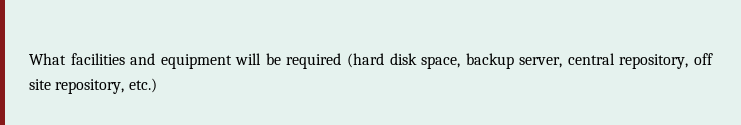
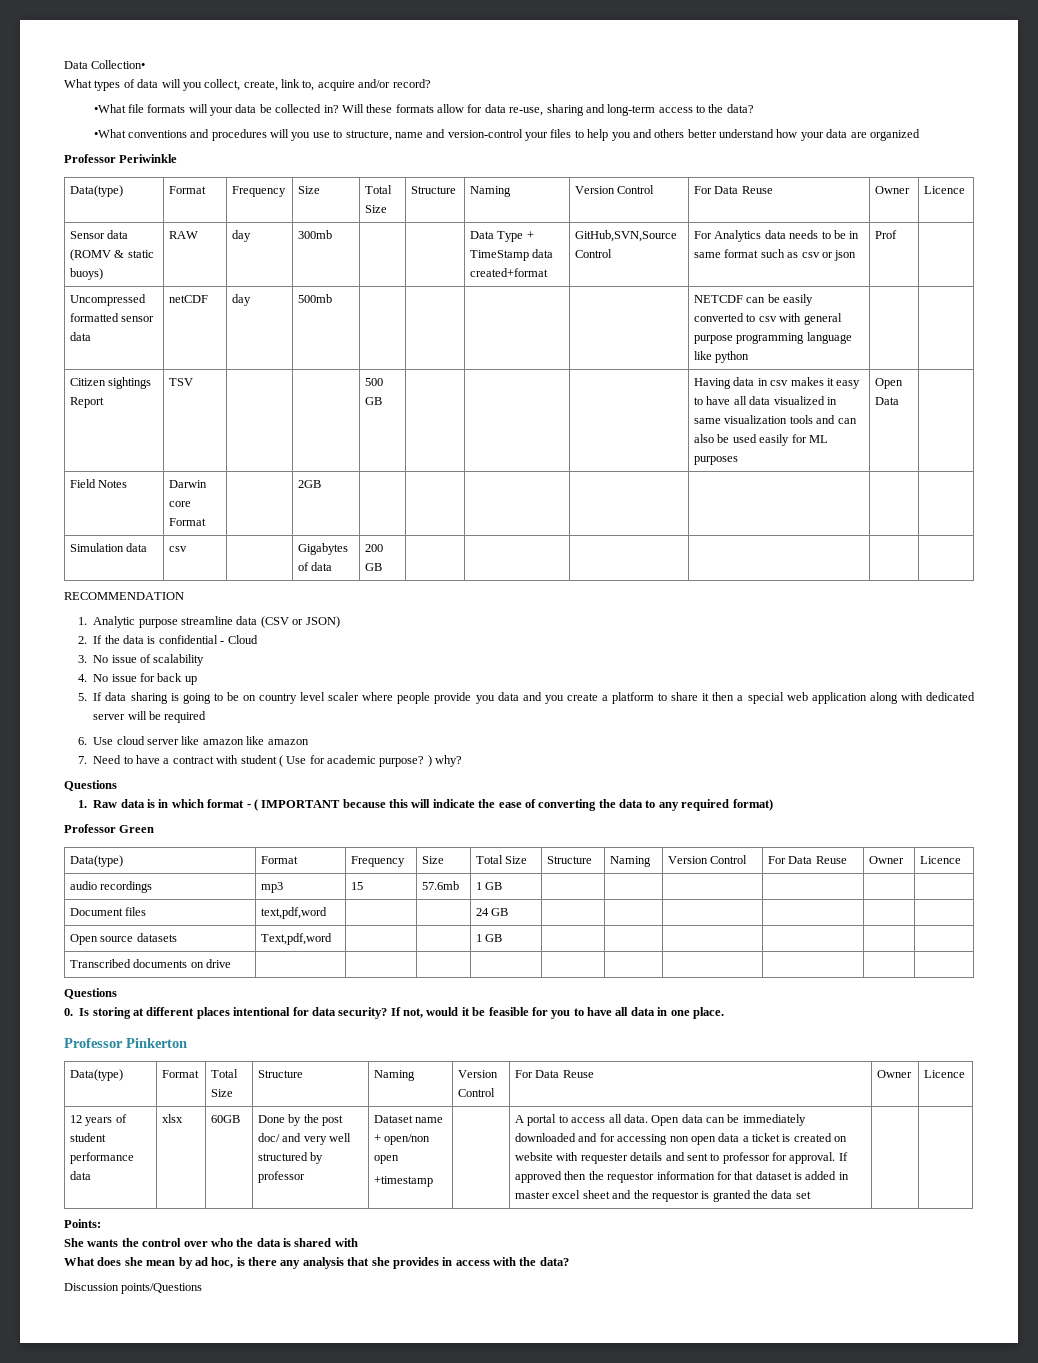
[29,53,713,69] [29,78,157,94] What facilities and equipment will be required (hard disk space, backup server, central repository, off site repository, etc.) -> [64,60,146,69] [64,79,431,91] [93,104,754,116] [93,129,920,141] [64,154,178,163] [70,185,124,197] [169,186,207,194] [232,186,287,197] [298,186,321,194] [365,185,393,194] [365,205,388,213] [411,186,457,194] [470,186,512,197] [575,185,655,194] [694,186,773,194] [875,186,911,194] [924,186,966,194] [70,230,129,239] [70,249,154,261] [70,268,104,280] [169,231,199,239] [232,230,252,242] [298,230,333,239] [470,231,534,242] [470,249,554,261] [470,268,549,277] [575,230,678,242] [575,249,613,258] [694,230,860,242] [694,249,857,261] [875,230,898,239] [70,294,147,306] [70,313,155,322] [70,332,92,341] [169,295,209,303] [232,294,252,306] [298,294,333,303] [694,294,814,306] [694,313,842,325] [694,332,852,344] [694,351,750,363] [70,377,152,389] [70,397,105,408] [169,378,194,386] [365,378,384,386] [365,397,383,405] [694,377,861,389] [694,396,837,405] [694,415,857,424] [694,434,828,446] [694,456,739,465] [875,378,904,389] [875,397,900,405] [70,479,128,488] [169,480,208,488] [169,501,192,507] [169,518,207,526] [298,480,322,488] [70,543,148,552] [169,546,188,552] [298,543,349,555] [298,562,333,571] [365,544,384,552] [365,563,383,571] [64,592,184,600] [78,616,340,628] [78,635,258,644] [78,654,205,666] [78,673,197,685] [78,692,975,704] [93,711,207,723] [78,736,309,745] [78,755,463,767] [64,780,117,791] [78,799,773,811] [64,824,155,833] [70,855,124,867] [261,856,299,864] [351,856,406,867] [422,856,445,864] [476,855,528,864] [547,856,593,864] [610,856,652,867] [668,855,748,864] [768,856,847,864] [869,856,905,864] [920,856,962,864] [70,881,153,893] [261,882,284,893] [351,882,364,890] [422,881,460,890] [476,882,503,890] [70,907,147,916] [261,907,328,919] [476,908,509,916] [70,933,177,945] [261,933,333,945] [476,934,503,942] [70,959,232,968] [64,988,117,999] [64,1007,724,1019] [64,1038,187,1048] [70,1069,124,1081] [162,1070,200,1078] [211,1069,239,1078] [211,1089,234,1097] [258,1070,304,1078] [374,1070,416,1081] [458,1070,499,1078] [458,1088,496,1097] [515,1070,594,1078] [877,1070,913,1078] [924,1070,966,1078] [70,1114,127,1126] [70,1133,107,1142] [70,1152,135,1164] [70,1171,92,1180] [162,1114,184,1123] [211,1115,241,1123] [258,1114,344,1126] [258,1133,352,1145] [258,1152,324,1164] [258,1171,306,1183] [374,1115,444,1123] [374,1134,431,1145] [374,1155,400,1164] [374,1176,434,1187] [515,1114,806,1126] [515,1133,848,1145] [515,1152,848,1164] [515,1171,849,1183] [515,1190,811,1202] [64,1219,101,1228] [64,1238,358,1247] [64,1257,569,1269] [64,1283,203,1294] Data Collection• // What types of data will you collect, create, link to, acquire and/or record? // •What file formats will your data be collected in? Will these formats allow for data re-use, sharing and long-term access to the data? // •What conventions and procedures will you use to structure, name and version-control your files to help you and others better understand how your data are organized // Professor Periwinkle // Data(type) | Format | Frequency | Size | Total Size | Structure | Naming | Version Control | For Data Reuse | Owner | Licence // Sensor data (ROMV & static buoys) | RAW | day | 300mb | | | Data Type + TimeStamp data created+format | GitHub,SVN,Source Control | For Analytics data needs to be in same format such as csv or json | Prof | // Uncompressed formatted sensor data | netCDF | day | 500mb | | | | | NETCDF can be easily converted to csv with general purpose programming language like python | | // Citizen sightings Report | TSV | | | 500 GB | | | | Having data in csv makes it easy to have all data visualized in same visualization tools and can also be used easily for ML purposes | Open Data | // Field Notes | Darwin core Format | | 2GB | | | | | | | // Simulation data | csv | | Gigabytes of data | 200 GB | | | | | | // RECOMMENDATION // 1. Analytic purpose streamline data (CSV or JSON) // 2. If the data is confidential - Cloud // 3. No issue of scalability // 4. No issue for back up // 5. If data sharing is going to be on country level scaler where people provide you data and you create a platform to share it then a special web application along with dedicated server will be required // 6. Use cloud server like amazon like amazon // 7. Need to have a contract with student ( Use for academic purpose? ) why? // Questions // 1. Raw data is in which format - ( IMPORTANT because this will indicate the ease of converting the data to any required format) // Professor Green // Data(type) | Format | Frequency | Size | Total Size | Structure | Naming | Version Control | For Data Reuse | Owner | Licence // audio recordings | mp3 | 15 | 57.6mb | 1 GB | | | | | | // Document files | text,pdf,word | | | 24 GB | | | | | | // Open source datasets | Text,pdf,word | | | 1 GB | | | | | | // Transcribed documents on drive | | | | | | | | | | // Questions // 0. Is storing at different places intentional for data security? If not, would it be feasible for you to have all data in one place. // Professor Pinkerton // Data(type) | Format | Total Size | Structure | Naming | Version Control | For Data Reuse | Owner | Licence // 12 years of student performance data | xlsx | 60GB | Done by the post doc/ and very well structured by professor | Dataset name + open/non open // +timestamp | | A portal to access all data. Open data can be immediately downloaded and for accessing non open data a ticket is created on website with requester details and sent to professor for approval. If approved then the requestor information for that dataset is added in master excel sheet and the requestor is granted the data set | | // Points: // She wants the control over who the data is shared with // What does she mean by ad hoc, is there any analysis that she provides in access with the data? // Discussion points/Questions

